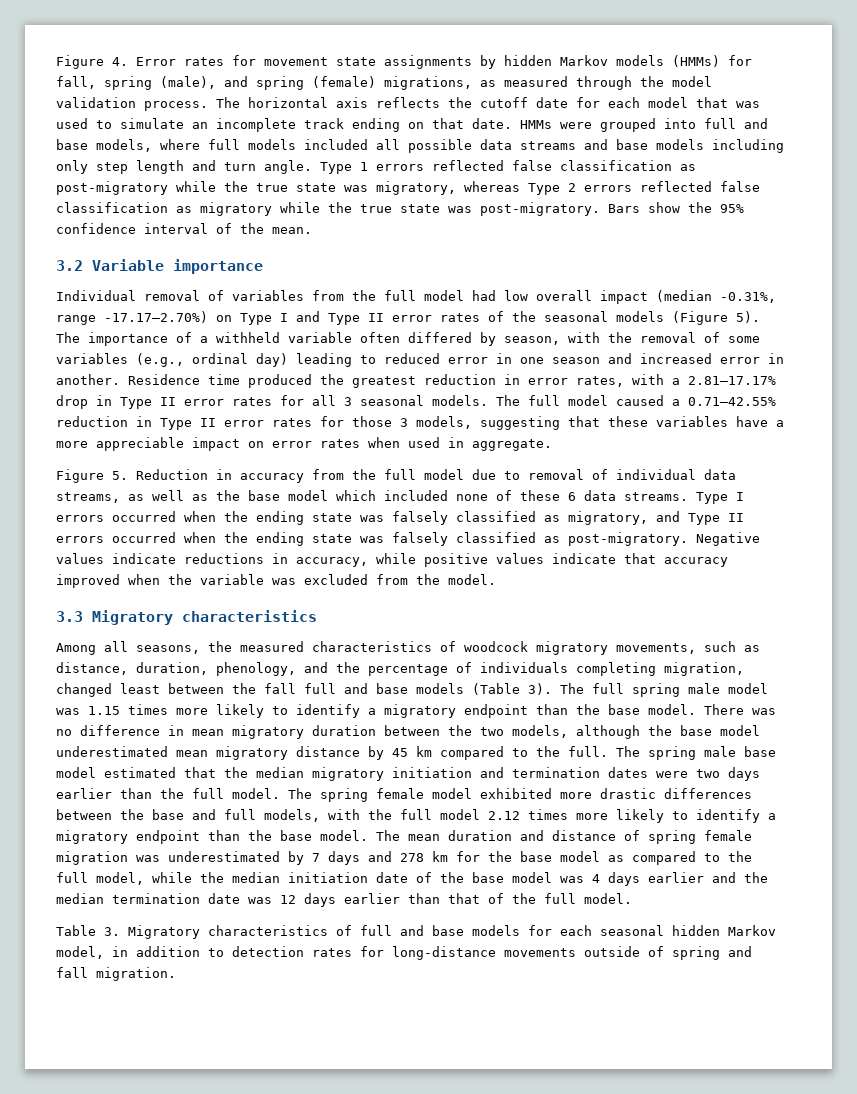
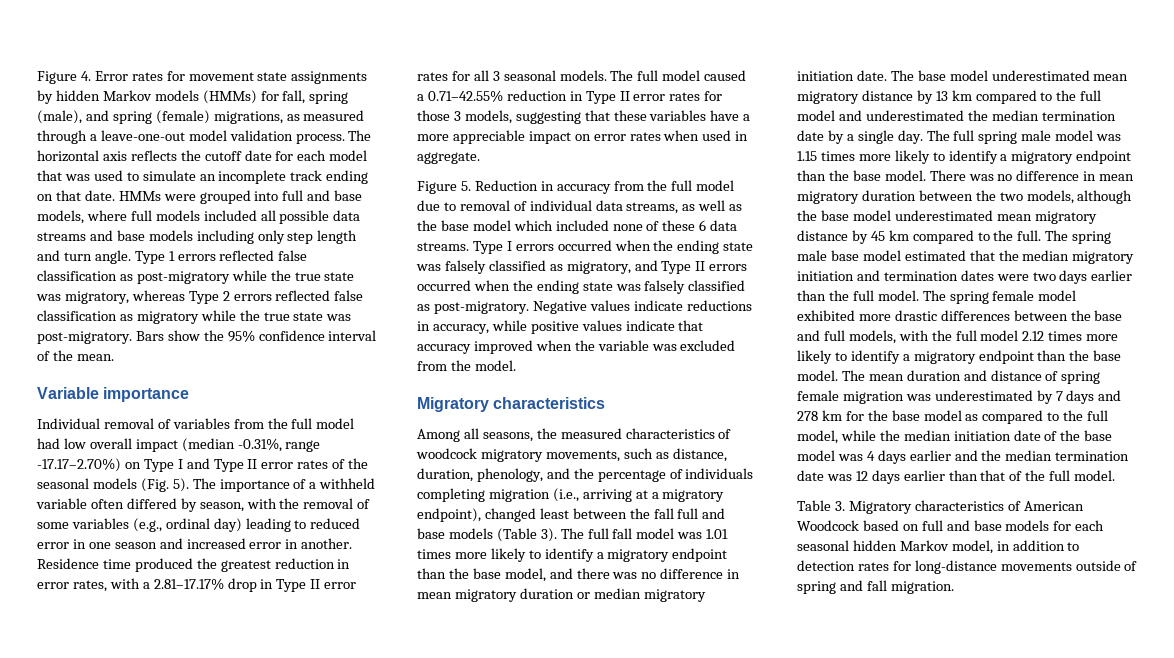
[640,76,664,87] the -> [89,130,185,141] a leave-one-out
[56,260,83,271] 3.2 -> (114, 357) none
[672,311,728,325] (Figure -> [140,478,169,492] (Fig.
[56,611,83,622] 3.3 -> (516, 365) none
[664,662,744,676] migration, -> [488,488,725,502] [417,508,481,522] migration (i.e., arriving at a migratory endpoint),
(624, 688) none -> [612,528,729,539] [417,548,728,562] [417,568,741,582] [417,588,706,602] [797,70,1129,81] [797,90,1102,104] [797,110,1116,121] [797,130,975,144] fall model was 1.01 times more likely to identify a migratory endpoint than the base model, and there was no difference in mean migratory duration or median migratory initiation date. The base model underestimated mean migratory distance by 13 km compared to the full model and underestimated the median termination date by a single day. The full
(352, 930) none -> [1023,501,1084,511] [797,520,919,531] American Woodcock based on

